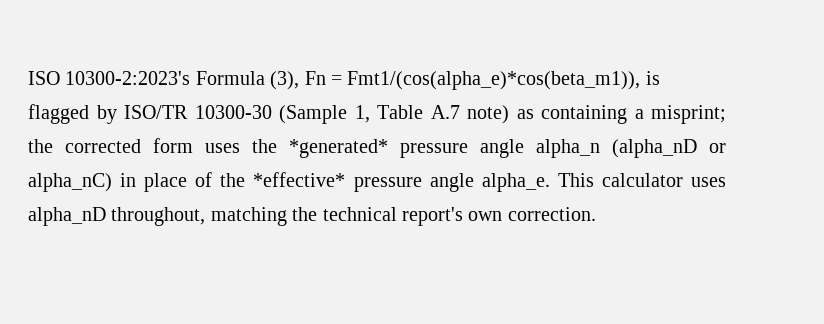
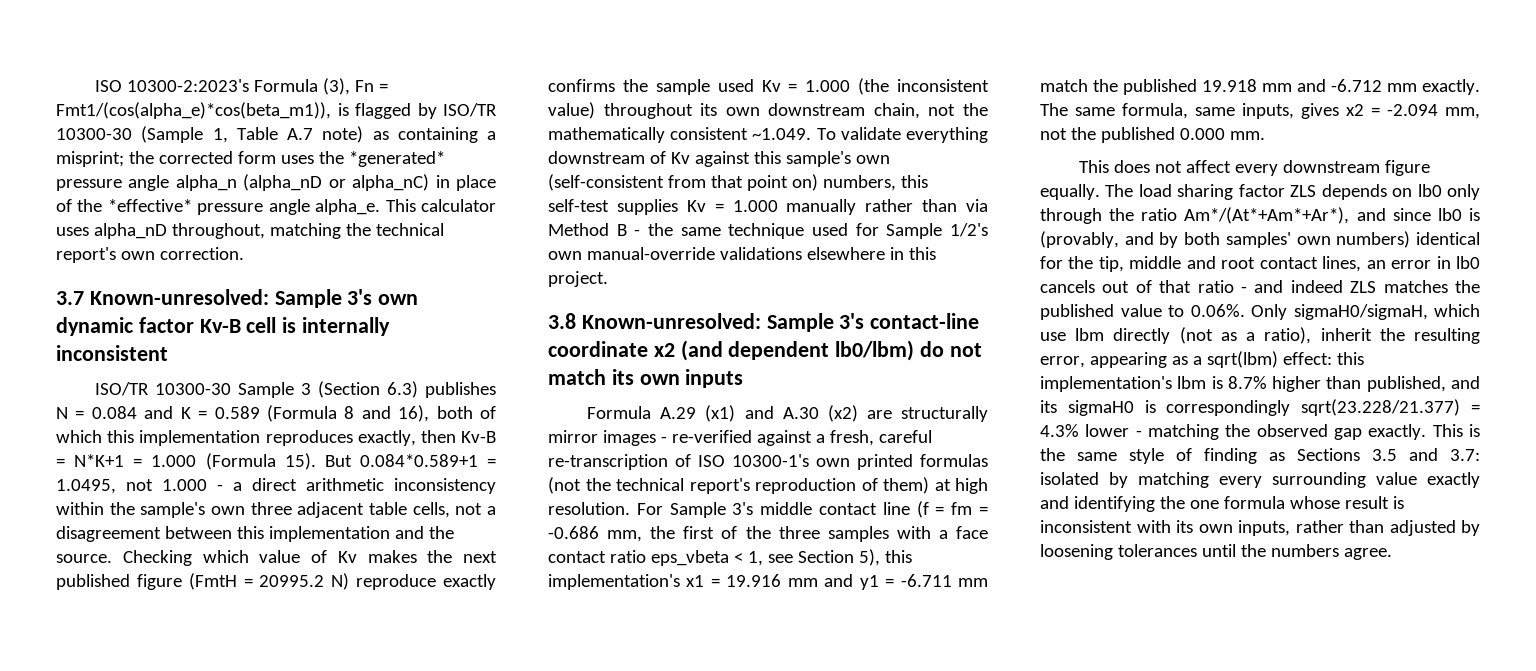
(596, 214) none -> [56,289,419,308] [56,317,391,336] [56,345,168,361] [95,381,497,398] [56,405,497,422] [56,430,497,446] [56,453,496,470] [56,478,496,494] [56,502,497,518] [56,526,454,542] [56,550,497,566] [56,573,496,590] [548,78,989,95] [548,102,988,119] [548,127,988,143] [548,151,890,167] [548,174,928,191] [548,199,988,215] [548,223,989,239] [548,247,936,260] [548,271,608,287] [548,313,980,332] [548,340,982,361] [548,369,744,388] [587,405,988,422] [548,430,932,446] [548,454,988,470] [548,477,988,494] [548,501,989,518] [548,526,988,542] [548,549,912,566] [548,574,989,590] [1040,79,1480,95] [1040,103,1480,119] [1040,127,1265,143] [1079,160,1431,176] [1040,184,1480,200] [1040,207,1480,224] [1040,231,1480,248] [1040,256,1480,272] [1040,280,1480,293] [1040,304,1480,320] [1040,327,1480,344] [1040,351,1364,368] [1040,376,1480,392] [1040,399,1480,416] [1040,424,1480,440] [1040,448,1480,464] [1040,472,1480,488] [1040,496,1404,512] [1040,520,1480,536] [1040,544,1392,560] // 3.7 Known-unresolved: Sample 3's own dynamic factor Kv-B cell is internally inconsistent // ISO/TR 10300-30 Sample 3 (Section 6.3) publishes N = 0.084 and K = 0.589 (Formula 8 and 16), both of which this implementation reproduces exactly, then Kv-B = N*K+1 = 1.000 (Formula 15). But 0.084*0.589+1 = 1.0495, not 1.000 - a direct arithmetic inconsistency within the sample's own three adjacent table cells, not a disagreement between this implementation and the source. Checking which value of Kv makes the next published figure (FmtH = 20995.2 N) reproduce exactly confirms the sample used Kv = 1.000 (the inconsistent value) throughout its own downstream chain, not the mathematically consistent ~1.049. To validate everything downstream of Kv against this sample's own (self-consistent from that point on) numbers, this self-test supplies Kv = 1.000 manually rather than via Method B - the same technique used for Sample 1/2's own manual-override validations elsewhere in this project. // 3.8 Known-unresolved: Sample 3's contact-line coordinate x2 (and dependent lb0/lbm) do not match its own inputs // Formula A.29 (x1) and A.30 (x2) are structurally mirror images - re-verified against a fresh, careful re-transcription of ISO 10300-1's own printed formulas (not the technical report's reproduction of them) at high resolution. For Sample 3's middle contact line (f = fm = -0.686 mm, the first of the three samples with a face contact ratio eps_vbeta < 1, see Section 5), this implementation's x1 = 19.916 mm and y1 = -6.711 mm match the published 19.918 mm and -6.712 mm exactly. The same formula, same inputs, gives x2 = -2.094 mm, not the published 0.000 mm. // This does not affect every downstream figure equally. The load sharing factor ZLS depends on lb0 only through the ratio Am*/(At*+Am*+Ar*), and since lb0 is (provably, and by both samples' own numbers) identical for the tip, middle and root contact lines, an error in lb0 cancels out of that ratio - and indeed ZLS matches the published value to 0.06%. Only sigmaH0/sigmaH, which use lbm directly (not as a ratio), inherit the resulting error, appearing as a sqrt(lbm) effect: this implementation's lbm is 8.7% higher than published, and its sigmaH0 is correspondingly sqrt(23.228/21.377) = 4.3% lower - matching the observed gap exactly. This is the same style of finding as Sections 3.5 and 3.7: isolated by matching every surrounding value exactly and identifying the one formula whose result is inconsistent with its own inputs, rather than adjusted by loosening tolerances until the numbers agree.

